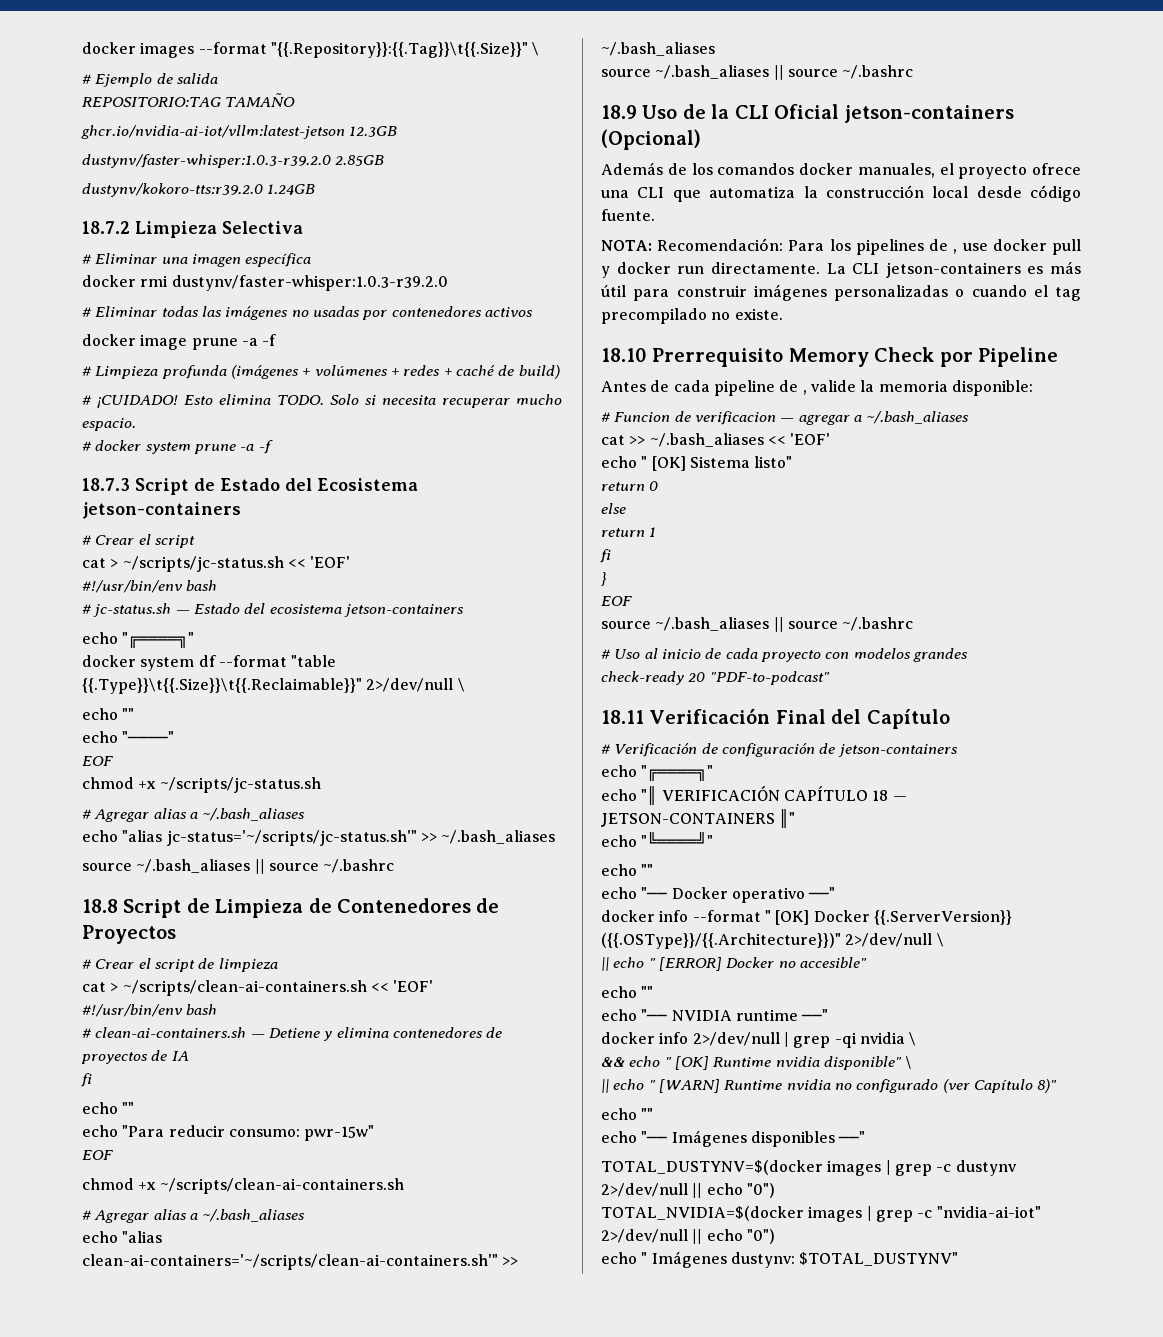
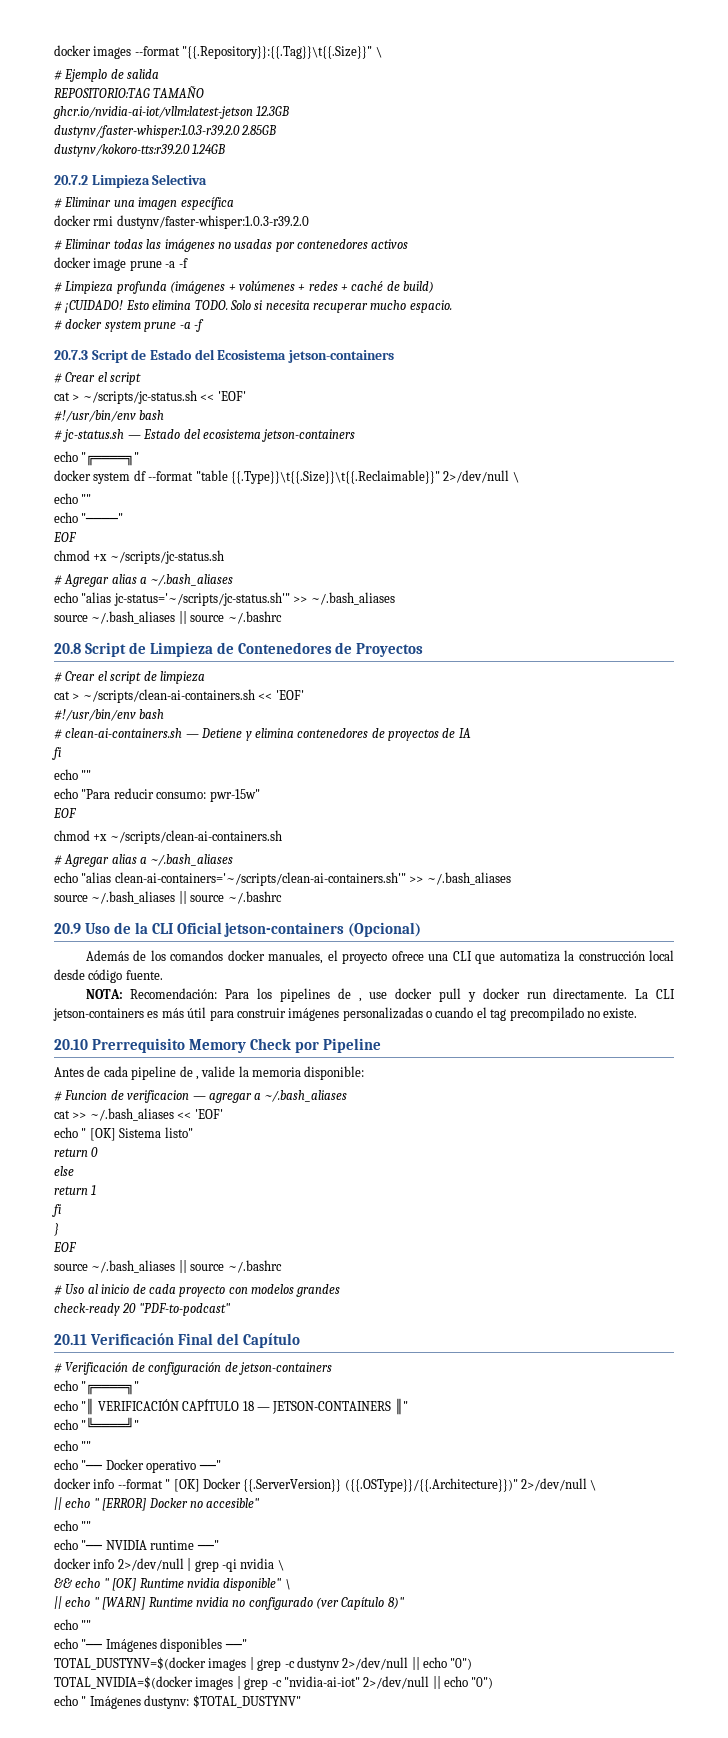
[82,221,130,234] 18.7.2 -> [54,175,88,185] 20.7.2
[82,478,130,491] 18.7.3 -> [54,350,88,360] 20.7.3
[82,899,118,913] 18.8 -> [54,643,81,654] 20.8
[601,105,637,119] 18.9 -> [54,923,81,934] 20.9
[601,348,647,362] 18.10 -> [54,1039,88,1050] 20.10
[601,710,644,724] 18.11 -> [54,1334,87,1345] 20.11

